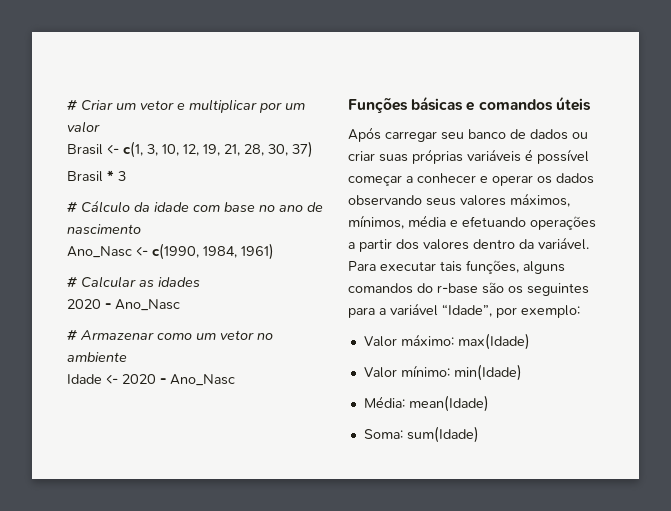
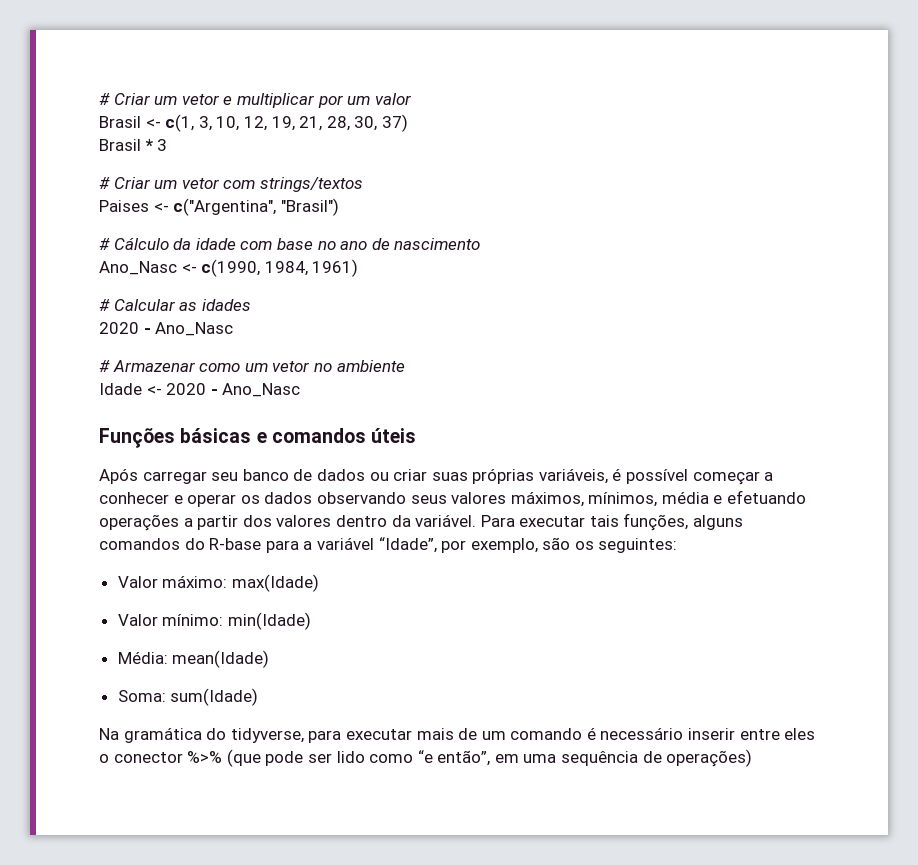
(126, 176) none -> [99,177,363,192] [99,198,339,216] // # Criar um vetor com strings/textos // Paises <- c("Argentina", "Brasil")
[467,149,521,162] variáveis -> [538,468,608,484] variáveis,
[437,282,589,296] r-base são os seguintes -> [209,538,262,550] R-base
[521,305,580,318] exemplo: -> [470,537,678,553] exemplo, são os seguintes:
(479, 434) none -> [99,727,816,743] [99,749,753,767] // Na gramática do tidyverse, para executar mais de um comando é necessário inserir entre eles o conector %>% (que pode ser lido como “e então”, em uma sequência de operações)

